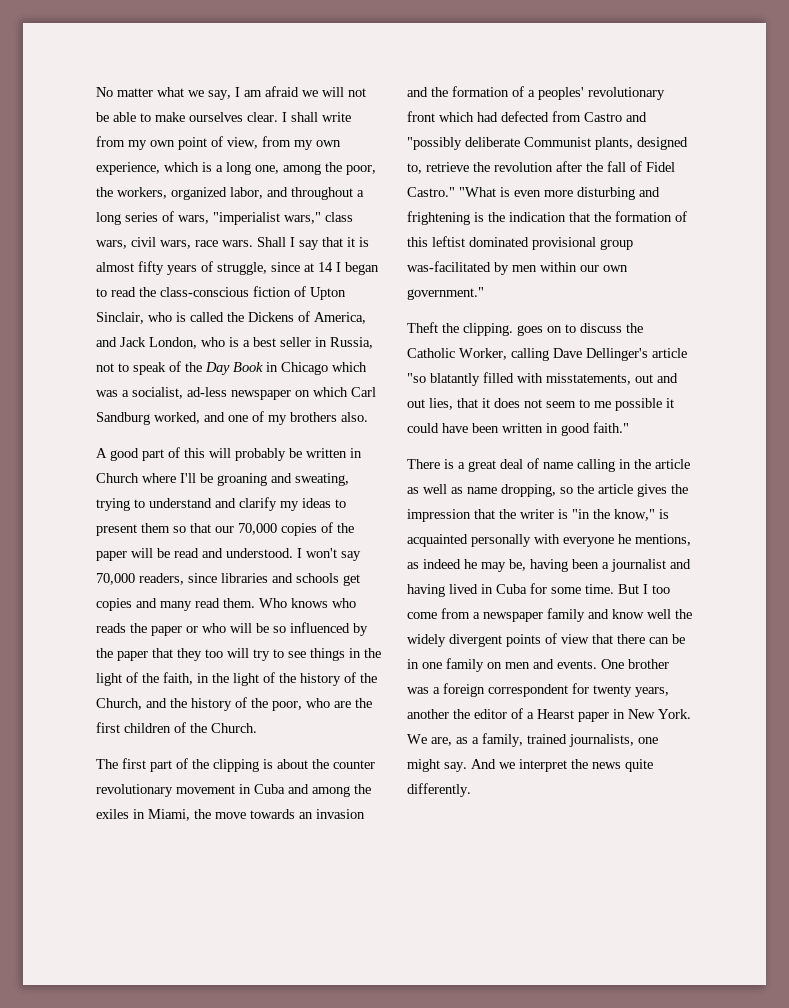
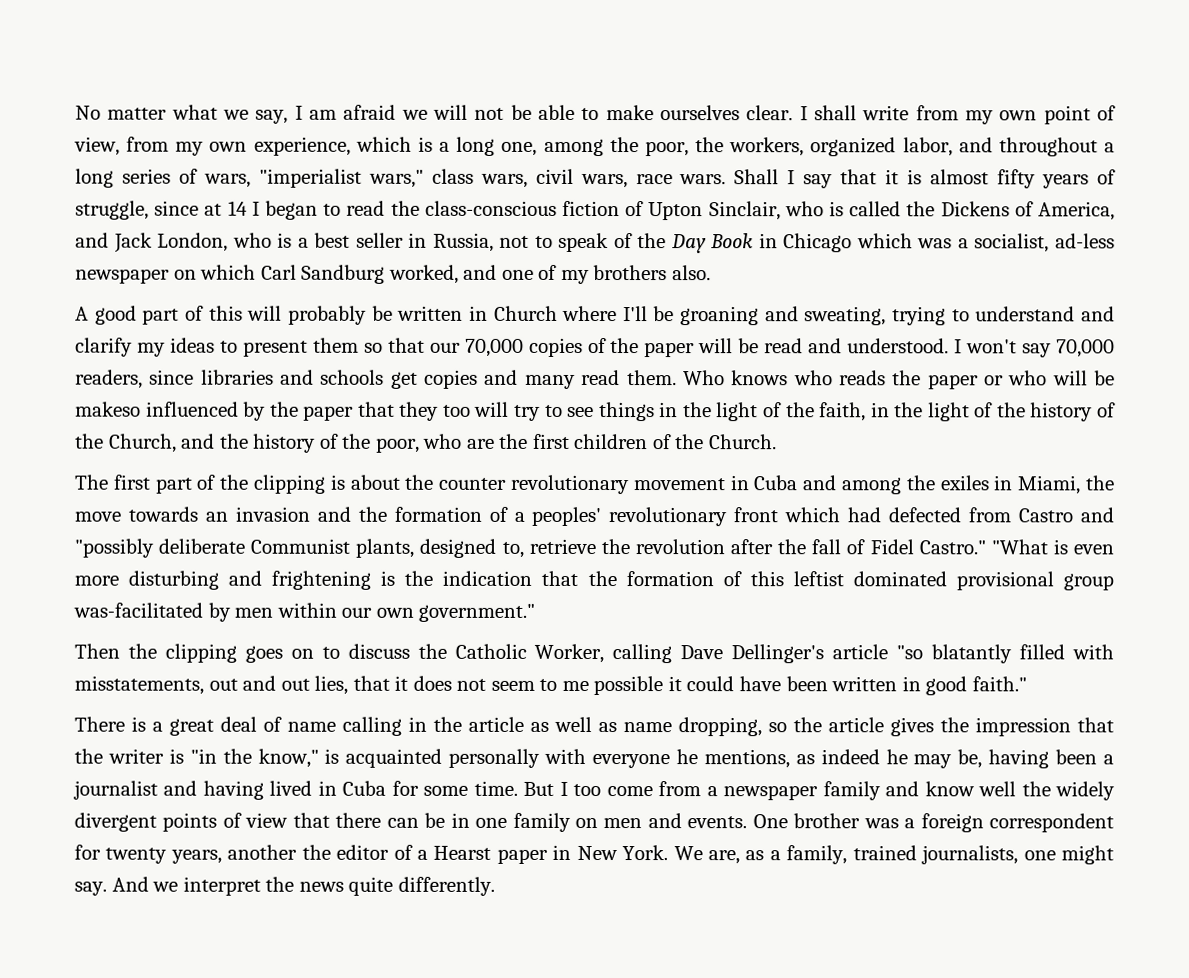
[273,626,286,633] so -> [75,401,141,417] makeso
[407,322,513,336] Theft the clipping. -> [74,643,237,663] Then the clipping

